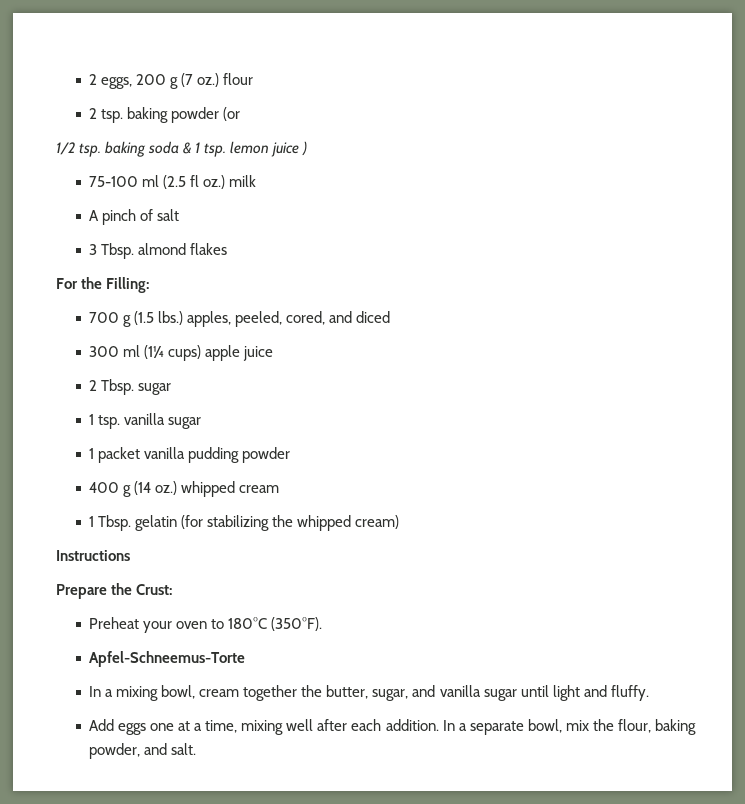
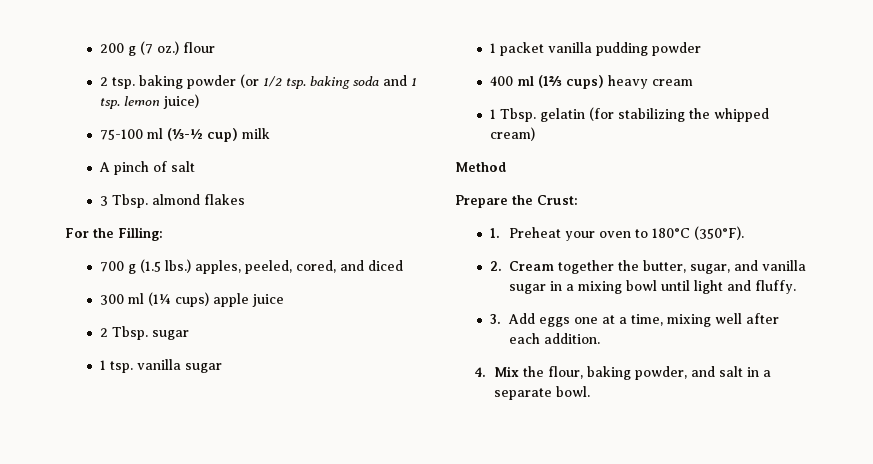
[89,74,133,89] 2 eggs, -> (99, 48) none
(241, 114) // -> (259, 81) none
[183,142,192,154] & -> [382,75,407,86] and
[271,141,308,157] juice ) -> [162,94,199,109] juice)
[163,175,226,189] (2.5 fl oz.) -> [166,128,238,142] (⅓-½ cup)
[123,481,236,497] g (14 oz.) whipped -> [516,75,648,89] ml (1⅔ cups) heavy
[56,550,130,561] Instructions -> [455,162,506,172] Method
(173, 589) none -> [489,228,500,238] 1.
[89,651,246,667] [89,685,240,701] Apfel-Schneemus-Torte // In a mixing bowl, cream -> [489,261,555,271] 2. Cream
(517, 695) none -> [550,280,658,294] in a mixing bowl
(649, 693) none -> [489,314,501,324] 3.
[442,719,589,735] In a separate bowl, mix -> [474,366,519,377] // 4. Mix
[171,743,197,755] salt. -> [718,366,771,377] [493,386,590,400] salt in a separate bowl.

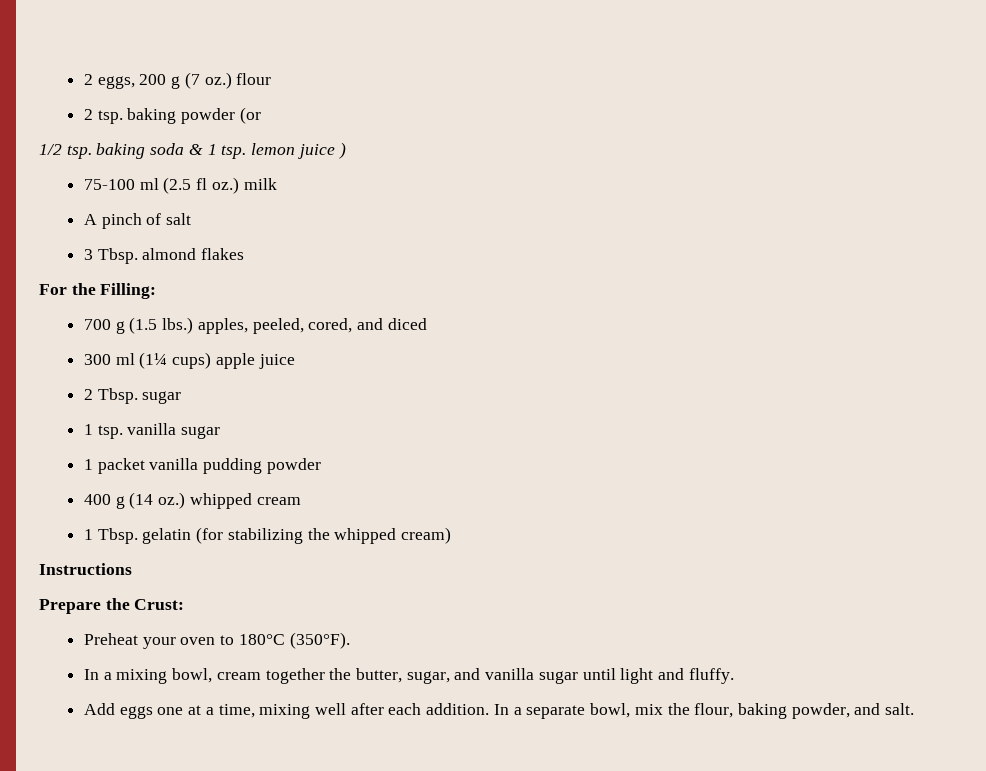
(99, 48) none -> [83,74,135,89] 2 eggs,
(259, 81) none -> (261, 115) //
[382,75,407,86] and -> [188,144,203,155] &
[162,94,199,109] juice) -> [297,142,346,159] juice )
[166,128,238,142] (⅓-½ cup) -> [163,177,239,194] (2.5 fl oz.)
[516,75,648,89] ml (1⅔ cups) heavy -> [115,492,252,509] g (14 oz.) whipped
[455,162,506,172] Method -> [39,563,132,575] Instructions
[489,228,500,238] 1. -> (185, 604) none
[489,261,555,271] 2. Cream -> [83,668,261,684] In a mixing bowl, cream
[550,280,658,294] in a mixing bowl -> (578, 677) none
[489,314,501,324] 3. -> (734, 676) none
[474,366,519,377] // 4. Mix -> [493,703,663,719] In a separate bowl, mix
[718,366,771,377] [493,386,590,400] salt in a separate bowl. -> [885,703,915,715] salt.

